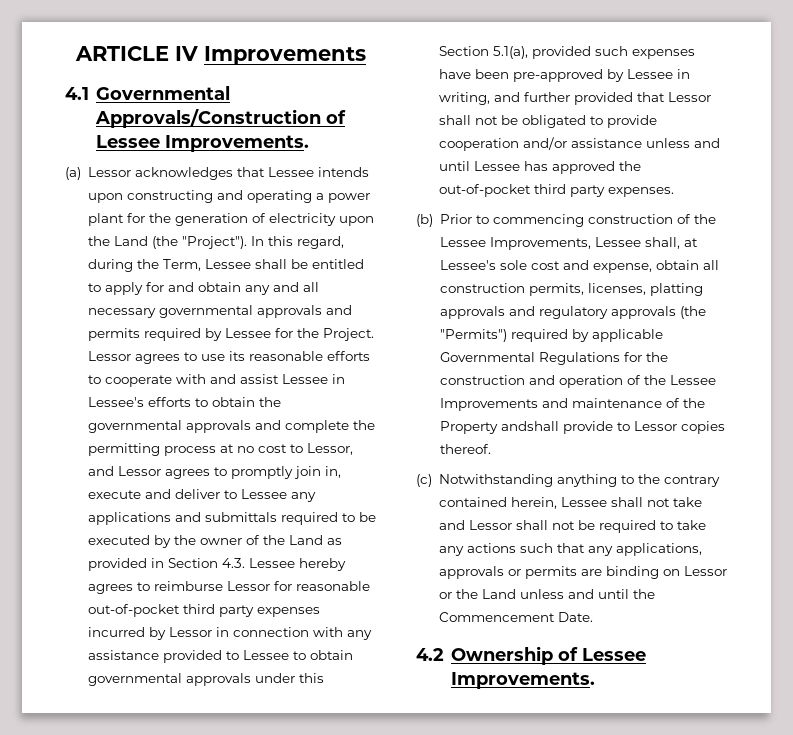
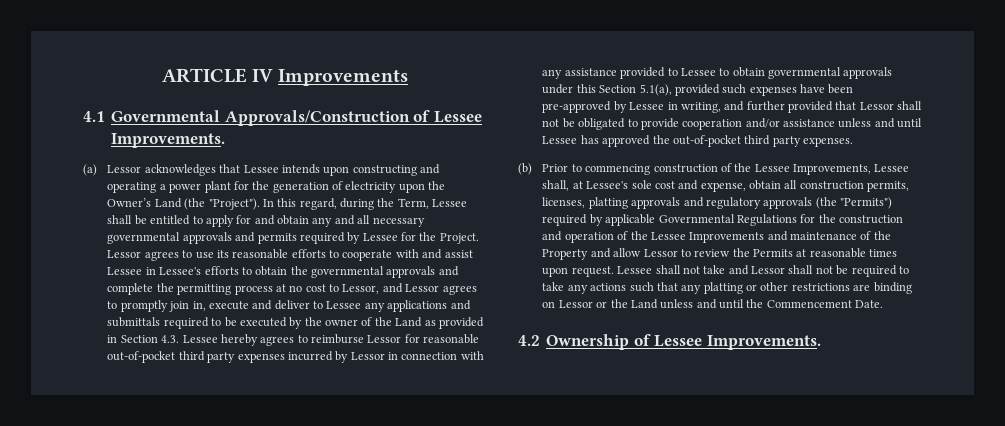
(110, 241) none -> [107,198,152,207] Owner’s
[500,421,725,434] [439,444,491,454] [416,474,720,487] [438,497,557,509] andshall provide to Lessor copies thereof. // (c) Notwithstanding anything to the contrary contained herein, -> [590,248,898,258] [542,266,614,277] and allow Lessor to review the Permits at reasonable times upon request.
[615,543,702,556] [438,566,577,579] applications, approvals or permits -> [703,282,850,294] platting or other restrictions

